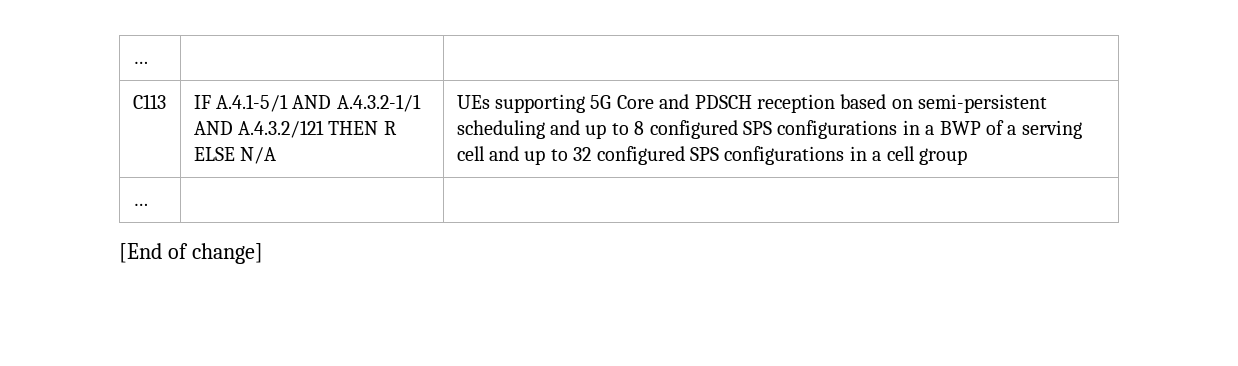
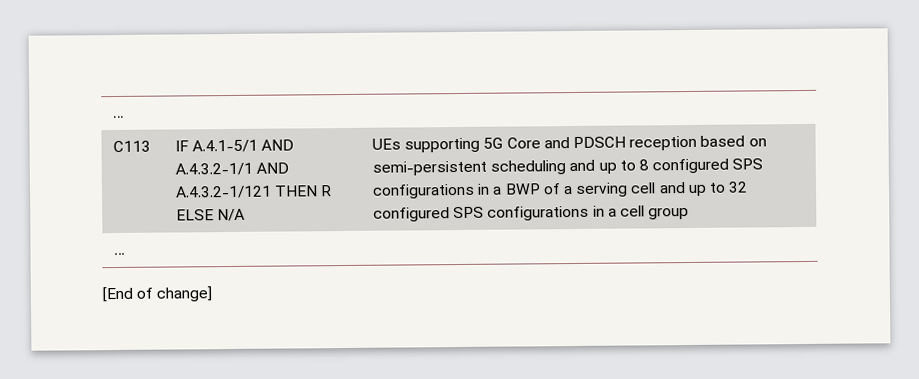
[237,120,324,138] A.4.3.2/121 -> [175,185,273,199] A.4.3.2-1/121

